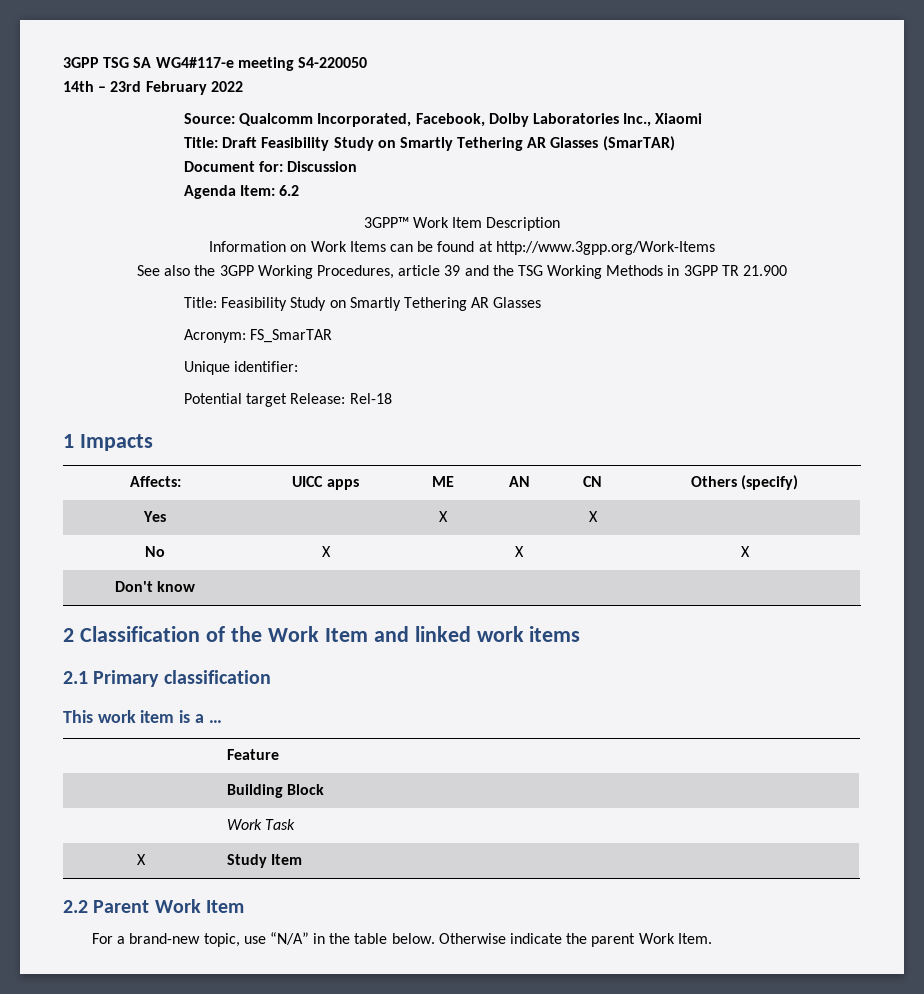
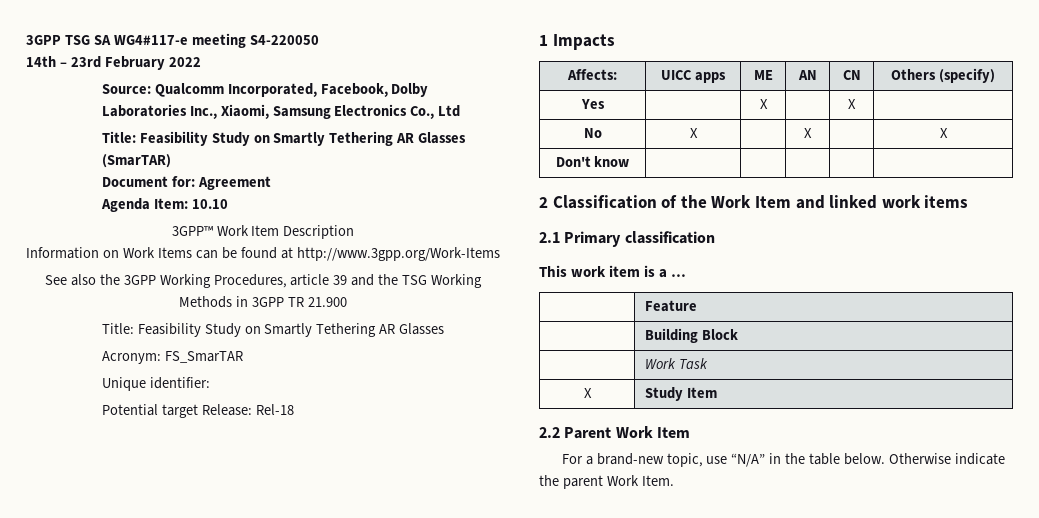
[655,113,703,124] [184,137,258,148] Xiaomi // Title: Draft -> [220,104,461,119] [101,131,136,143] Xiaomi, Samsung Electronics Co., Ltd // Title:
[287,161,358,172] Discussion -> [197,176,271,190] Agreement
[279,185,300,196] 6.2 -> [191,199,228,209] 10.10

